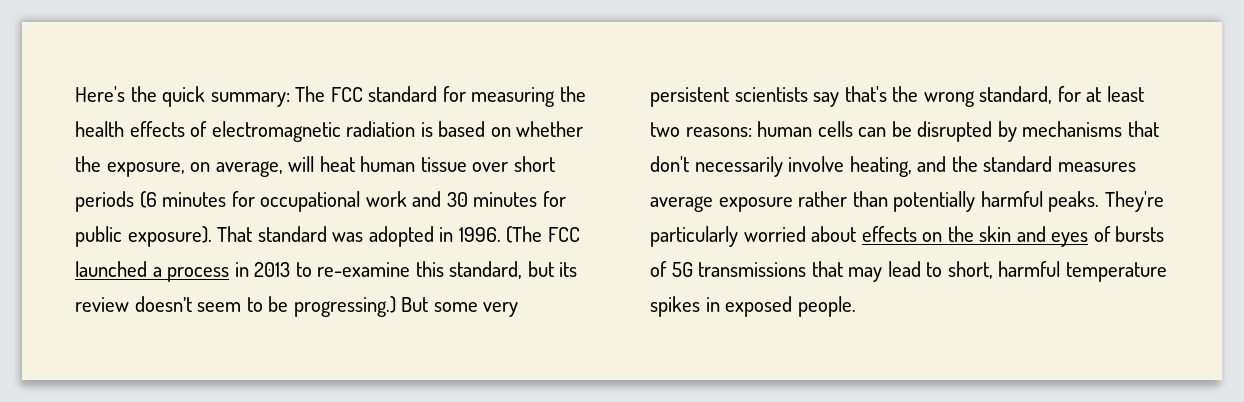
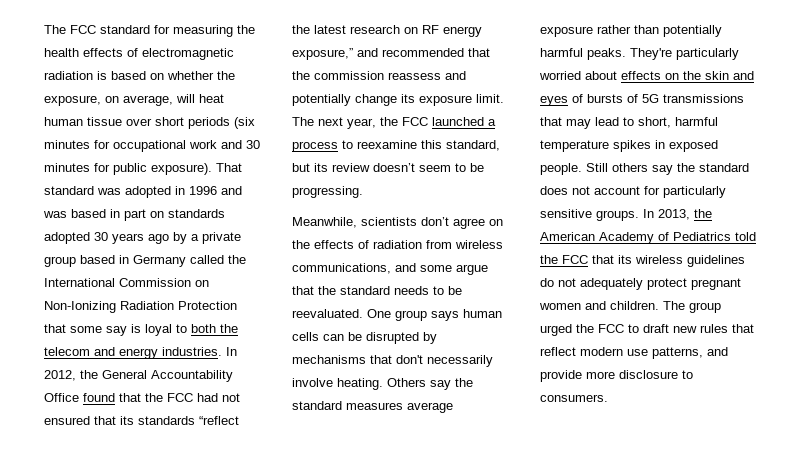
[75,86,290,107] Here's the quick summary: -> (44, 29) none
[139,191,157,208] (6 -> [234,117,255,129] (six
[458,226,580,243] [75,261,411,282] 1996. (The FCC launched a process in 2013 to re-examine -> [189,186,242,195] [43,209,225,221] [44,232,241,244] [44,255,246,267] [44,278,209,287] [44,301,237,313] [44,324,238,336] [44,347,237,359] [44,370,233,382] [44,393,240,402] [44,416,239,425] [292,25,482,37] [292,48,490,60] [292,71,466,80] [292,94,504,106] [292,117,496,129] [292,140,417,152] 1996 and was based in part on standards adopted 30 years ago by a private group based in Germany called the International Commission on Non-Ionizing Radiation Protection that some say is loyal to both the telecom and energy industries. In 2012, the General Accountability Office found that the FCC had not ensured that its standards “reflect the latest research on RF energy exposure,” and recommended that the commission reassess and potentially change its exposure limit. The next year, the FCC launched a process to reexamine
[293,296,519,317] [650,86,1144,107] [650,122,752,137] progressing.) But some very persistent scientists say that's the wrong standard, for at least two reasons: -> [292,186,363,198] [292,217,503,229] [292,240,503,249] [292,263,488,275] [292,286,462,295] [292,309,459,321] progressing. // Meanwhile, scientists don’t agree on the effects of radiation from wireless communications, and some argue that the standard needs to be reevaluated. One group says
[849,156,947,177] heating, and -> [337,378,451,390] heating. Others say
(856, 306) none -> [586,163,749,175] [540,186,726,198] [540,209,712,221] [540,232,756,244] [540,255,745,267] [540,278,741,290] [539,301,721,313] [540,324,754,336] [540,347,728,359] [540,370,693,382] [540,394,608,402] Still others say the standard does not account for particularly sensitive groups. In 2013, the American Academy of Pediatrics told the FCC that its wireless guidelines do not adequately protect pregnant women and children. The group urged the FCC to draft new rules that reflect modern use patterns, and provide more disclosure to consumers.

